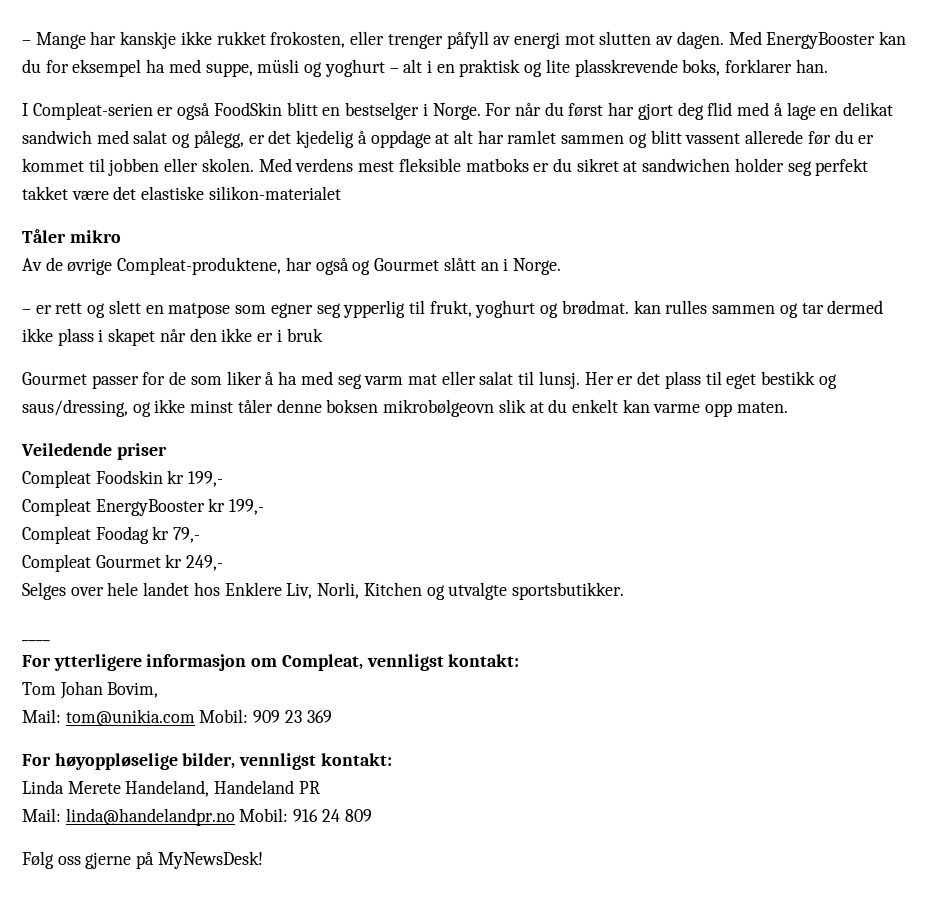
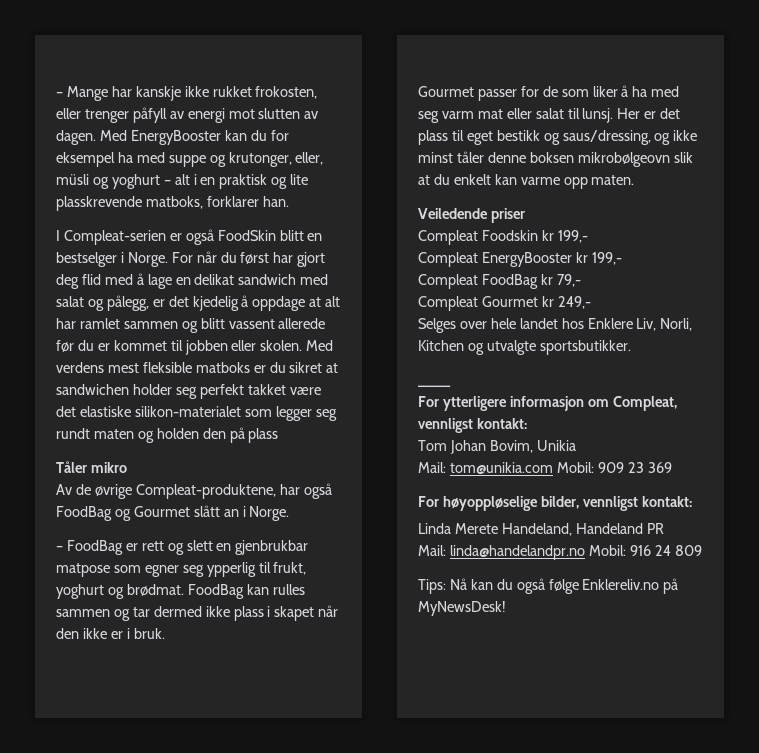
[205,63,253,77] suppe, -> [168,152,324,167] suppe og krutonger, eller,
[682,59,721,76] boks, -> [145,196,203,209] matboks,
(341, 193) none -> [244,406,337,421] [56,427,279,443] som legger seg rundt maten og holden den på plass
(349, 266) none -> [56,506,112,521] FoodBag
(31, 311) none -> [66,540,123,555] FoodBag
(164, 309) none -> [235,540,309,555] gjenbrukbar
(629, 307) none -> [187,584,244,599] FoodBag
[286,328,323,342] bruk -> [133,628,165,639] bruk.
[95,526,149,544] Foodag -> [481,274,538,289] FoodBag
(159, 690) none -> [536,440,576,451] Unikia
[22,851,132,869] Følg oss gjerne -> [418,578,660,594] Tips: Nå kan du også følge Enklereliv.no

